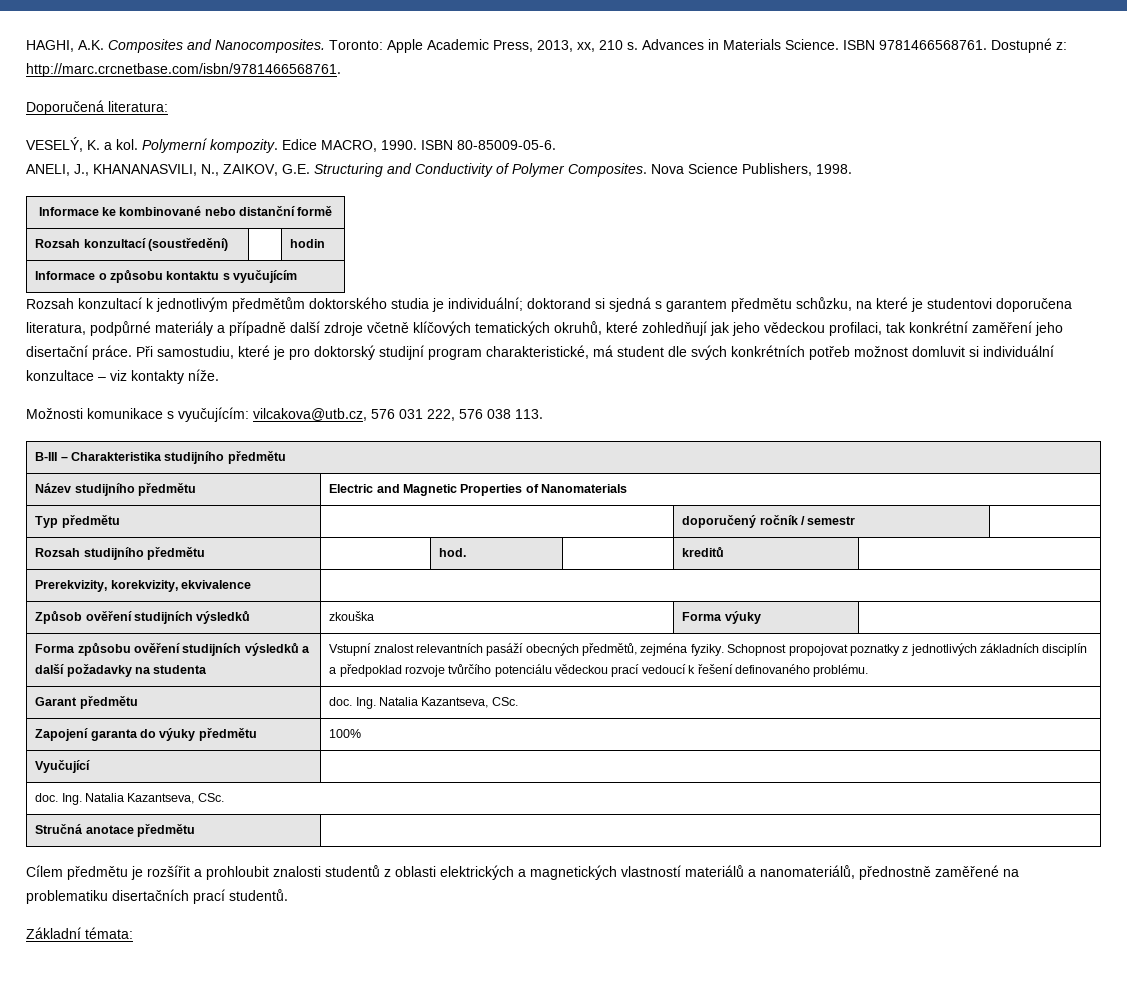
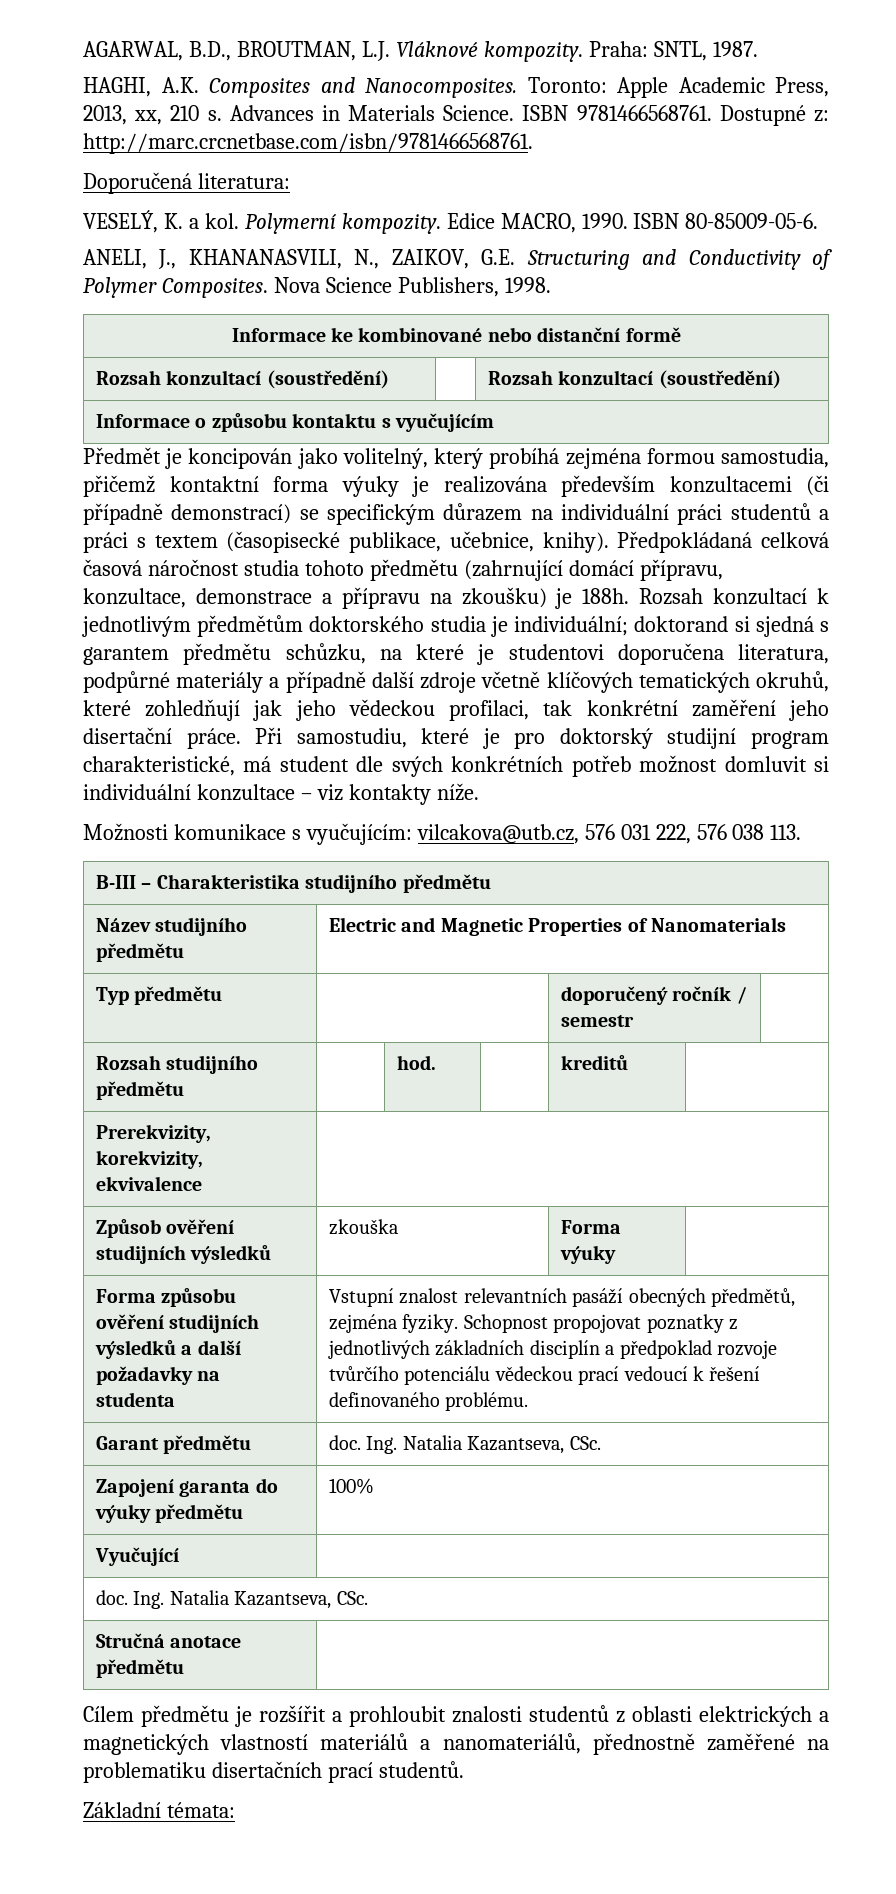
(26, 46) none -> [83,41,758,62] AGARWAL, B.D., BROUTMAN, L.J. Vláknové kompozity. Praha: SNTL, 1987. //
[290,239,326,248] hodin -> [488,370,781,389] Rozsah konzultací (soustředění)
(298, 276) none -> [83,447,829,469] [83,475,829,497] [83,503,829,525] [83,531,829,553] [83,559,723,581] [83,587,630,609] Předmět je koncipován jako volitelný, který probíhá zejména formou samostudia, přičemž kontaktní forma výuky je realizována především konzultacemi (či případně demonstrací) se specifickým důrazem na individuální práci studentů a práci s textem (časopisecké publikace, učebnice, knihy). Předpokládaná celková časová náročnost studia tohoto předmětu (zahrnující domácí přípravu, konzultace, demonstrace a přípravu na zkoušku) je 188h.

